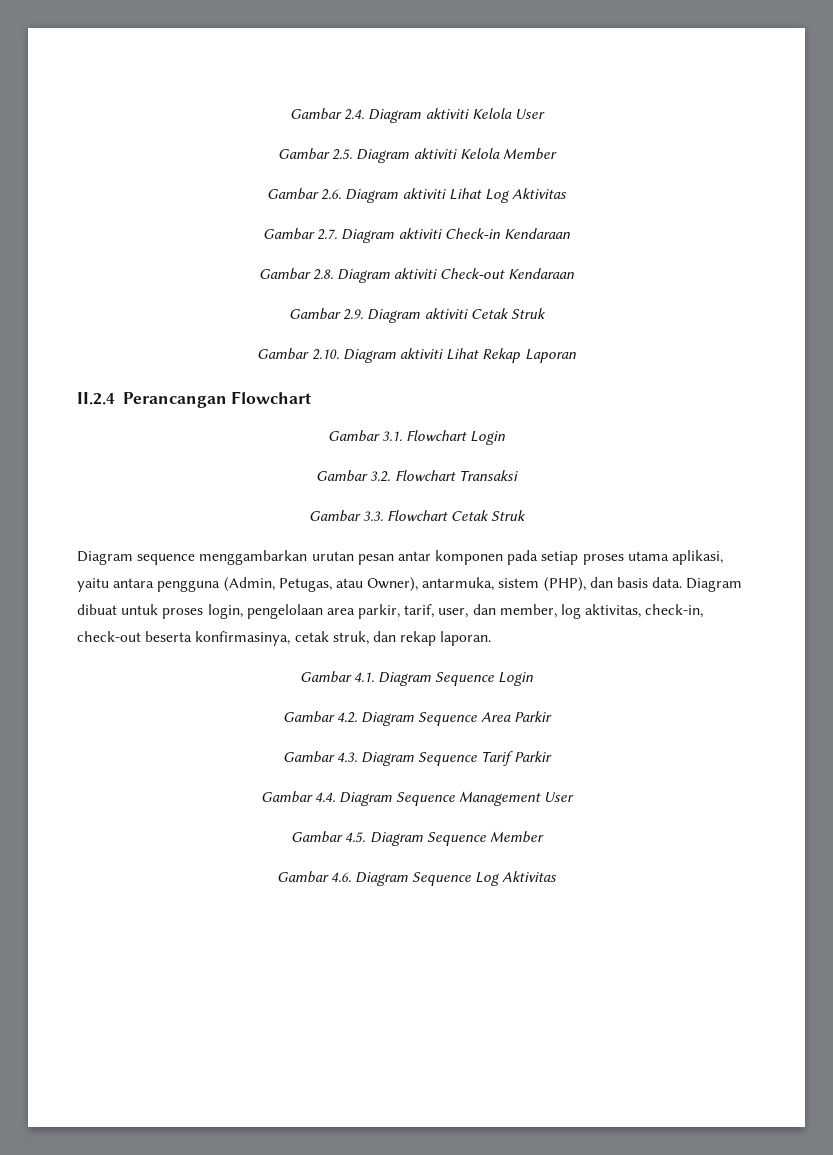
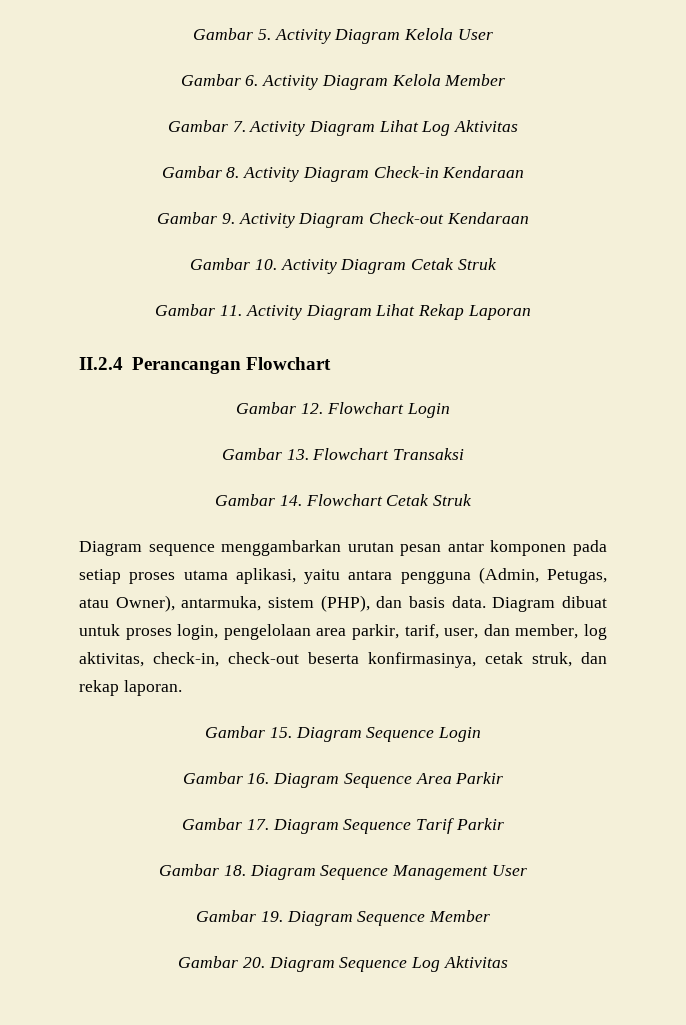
[290,108,469,123] Gambar 2.4. Diagram aktiviti -> [193,28,401,44] Gambar 5. Activity Diagram
[332,148,457,163] 2.5. Diagram aktiviti -> [245,75,388,90] 6. Activity Diagram
[321,188,446,203] 2.6. Diagram aktiviti -> [232,121,375,136] 7. Activity Diagram
[317,228,442,243] 2.7. Diagram aktiviti -> [226,167,369,182] 8. Activity Diagram
[312,268,438,283] 2.8. Diagram aktiviti -> [221,213,365,228] 9. Activity Diagram
[343,308,468,323] 2.9. Diagram aktiviti -> [254,259,407,274] 10. Activity Diagram
[311,348,443,363] 2.10. Diagram aktiviti -> [220,305,372,320] 11. Activity Diagram
[381,431,402,441] 3.1. -> [301,403,324,414] 12.
[370,471,391,482] 3.2. -> [286,449,309,460] 13.
[362,511,383,521] 3.3. -> [279,495,302,506] 14.
[353,672,374,682] 4.1. -> [269,727,292,738] 15.
[336,712,357,723] 4.2. -> [247,773,270,784] 16.
[336,752,357,762] 4.3. -> [246,819,269,830] 17.
[314,792,335,802] 4.4. -> [223,865,246,876] 18.
[345,832,366,843] 4.5. -> [260,911,283,922] 19.
[330,872,351,882] 4.6. -> [242,957,265,968] 20.

